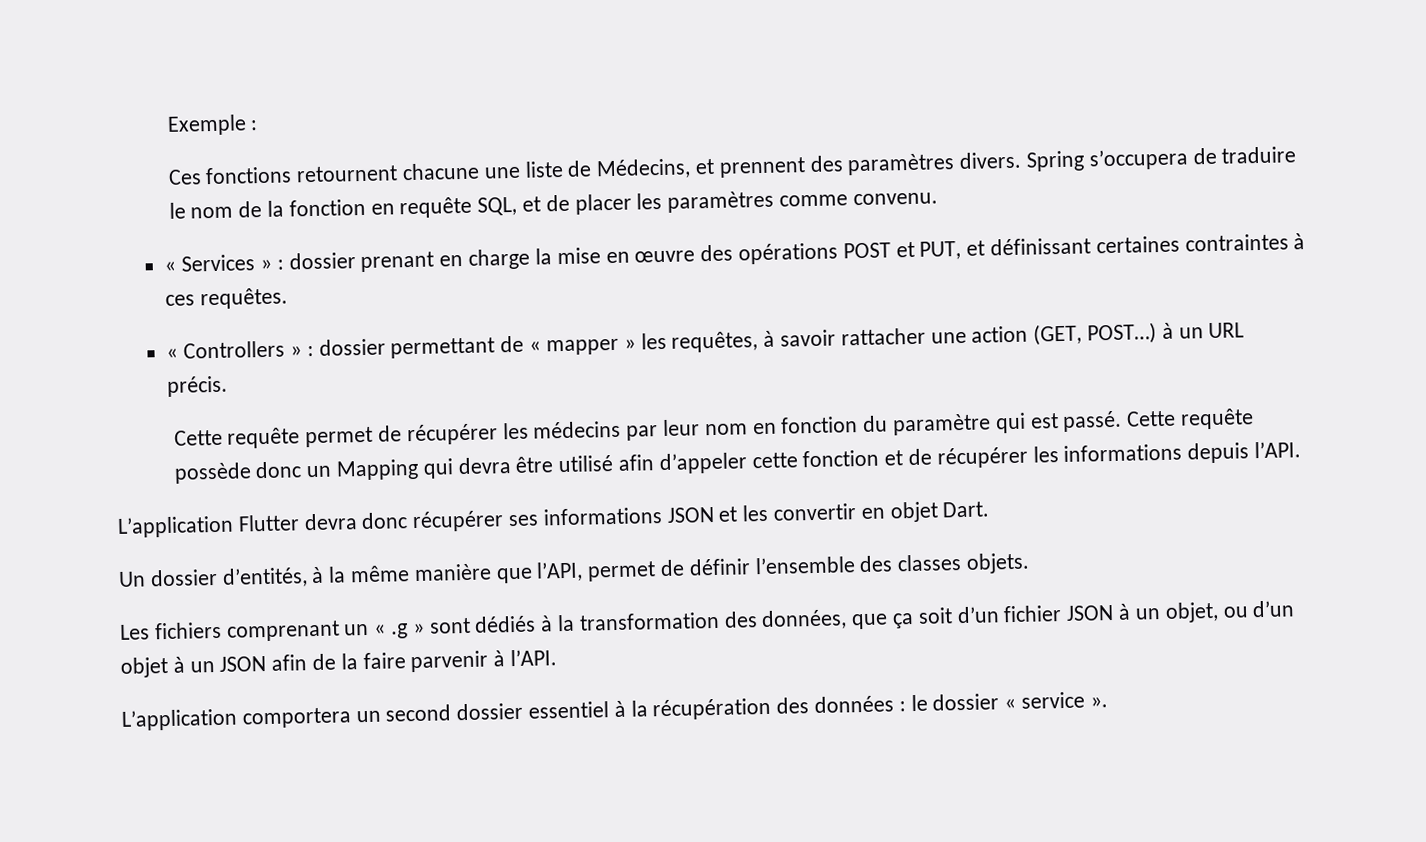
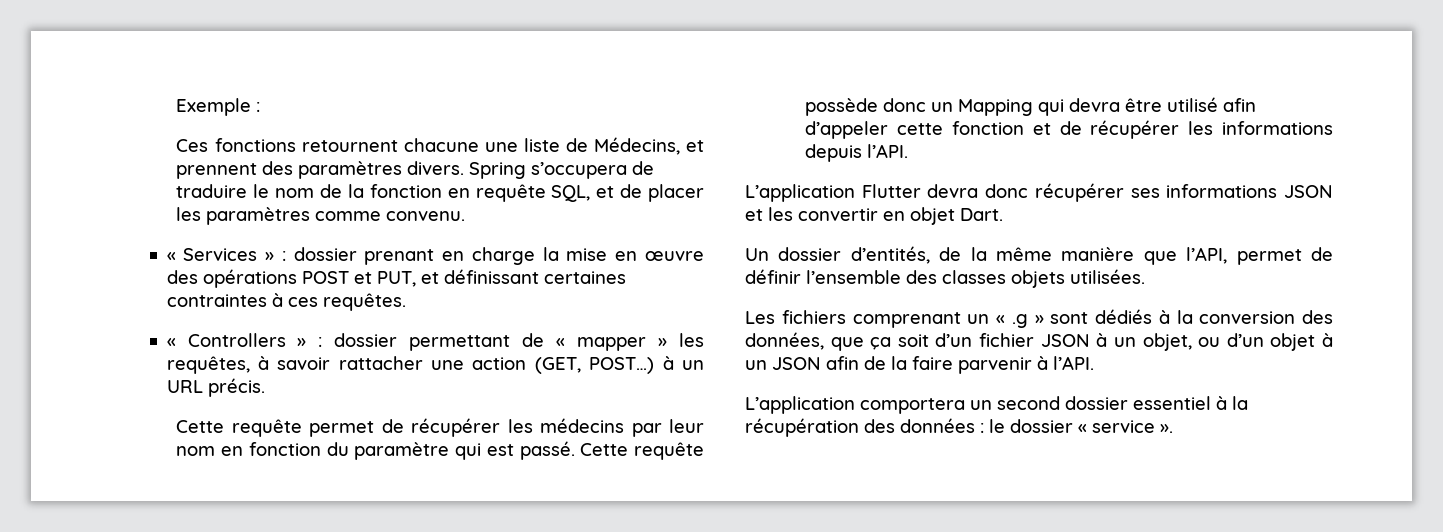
[311,566,325,584] à -> [939,247,962,261] de
[966,552,1031,574] objets. -> [1011,269,1145,288] objets utilisées.
[578,611,720,631] transformation -> [1199,311,1296,324] conversion

